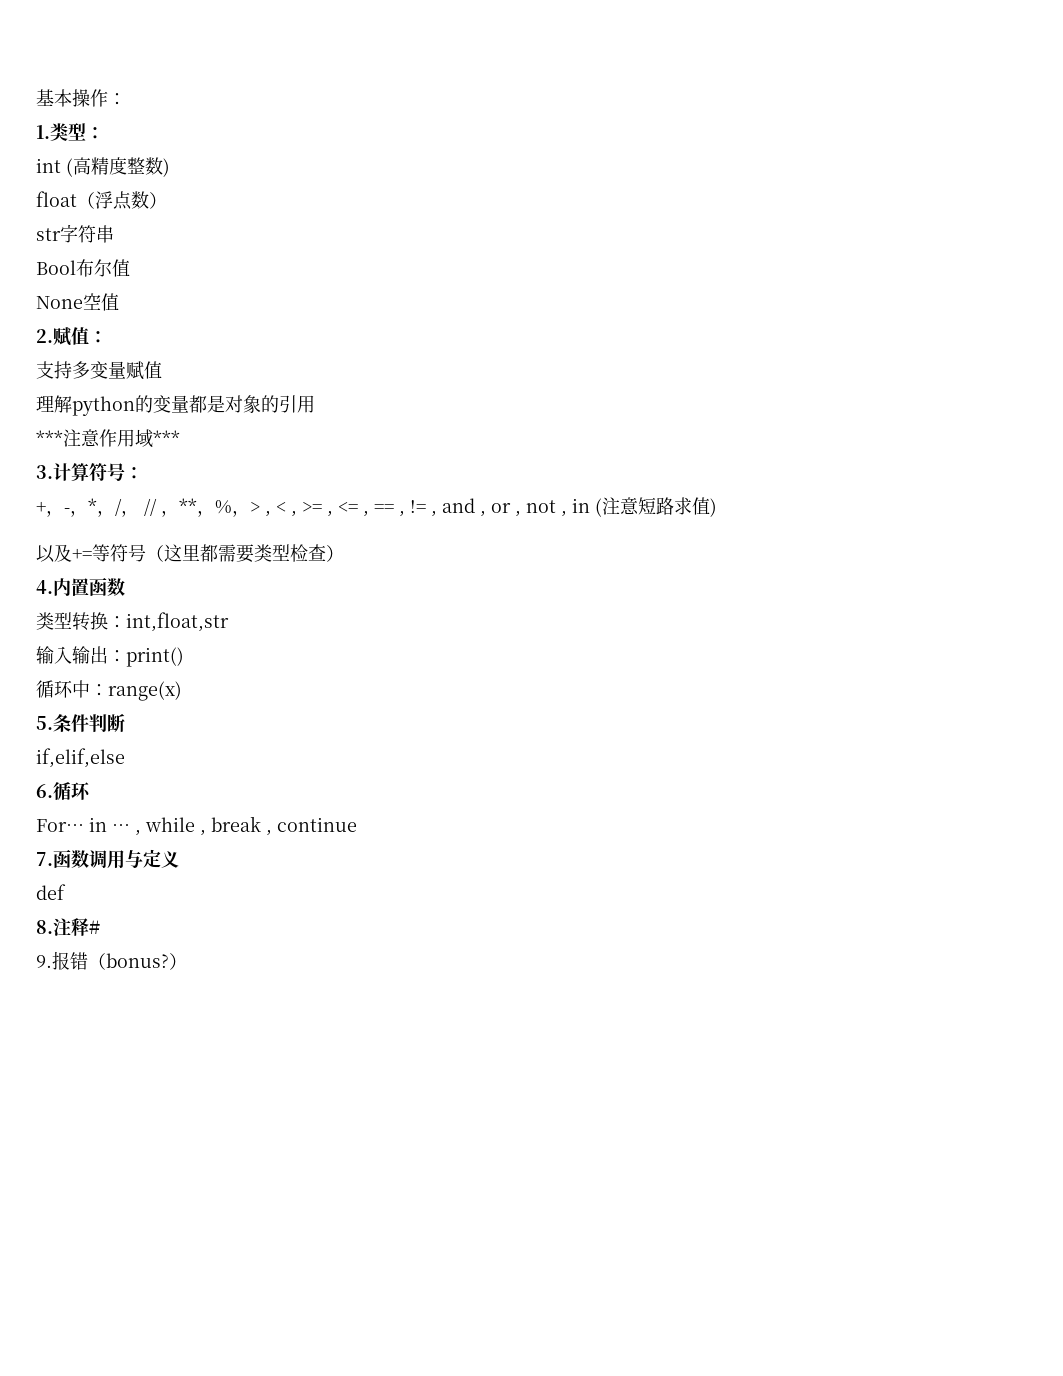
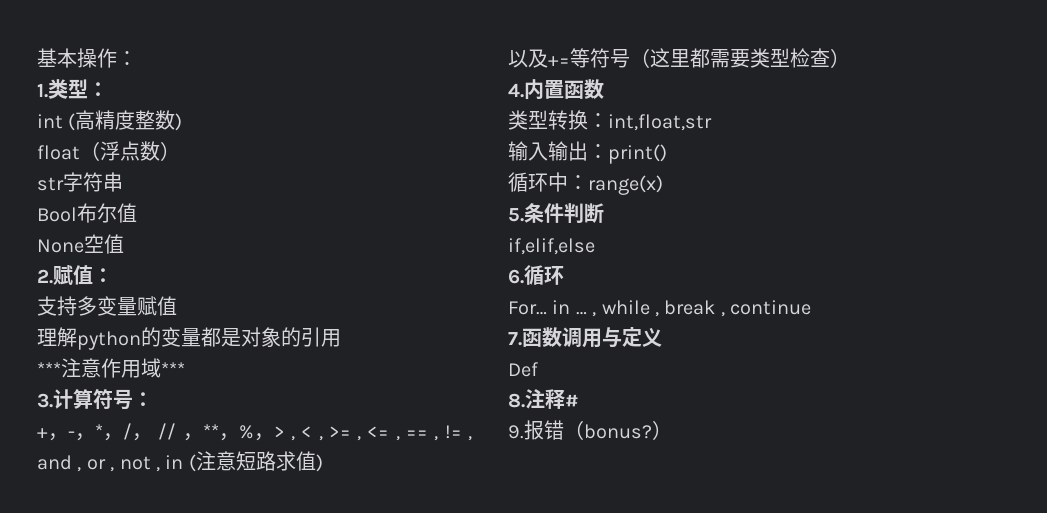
[36,884,66,900] def -> [508,362,538,377] Def

